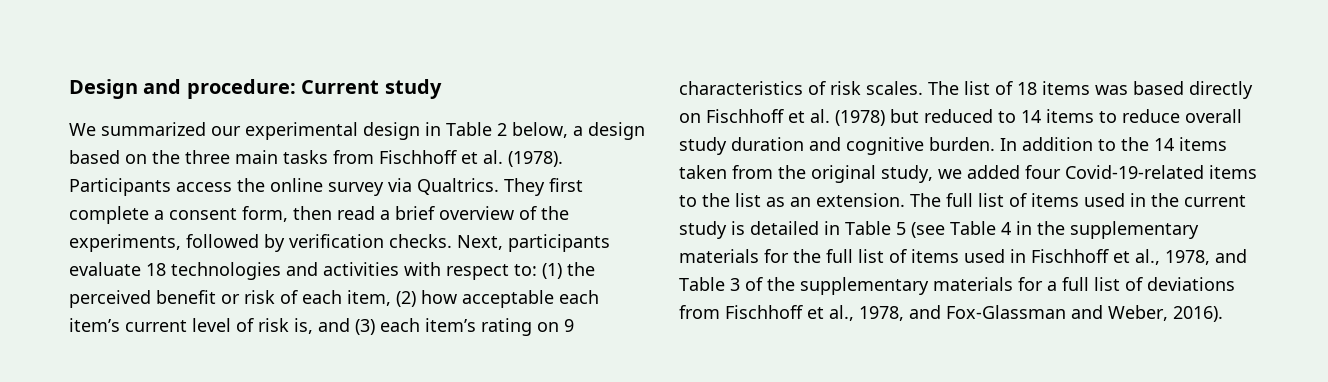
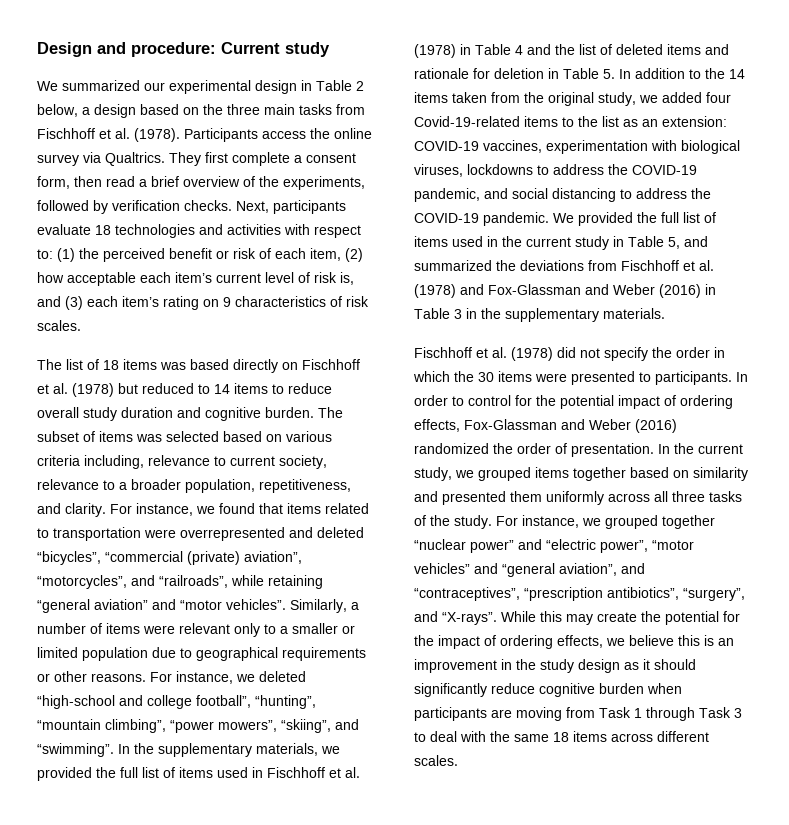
(923, 88) none -> (81, 325) //
(995, 144) none -> [318,407,343,418] [37,431,332,442] [37,455,327,469] [37,479,351,493] [37,503,369,517] [37,527,364,541] [37,551,302,565] [37,575,323,589] [37,599,359,613] [37,623,355,637] [37,647,366,661] [37,671,306,684] [37,695,316,709] [37,719,359,733] [37,743,340,757] [37,767,360,781] [414,44,729,58] [414,68,615,79] The subset of items was selected based on various criteria including, relevance to current society, relevance to a broader population, repetitiveness, and clarity. For instance, we found that items related to transportation were overrepresented and deleted “bicycles”, “commercial (private) aviation”, “motorcycles”, and “railroads”, while retaining “general aviation” and “motor vehicles”. Similarly, a number of items were relevant only to a smaller or limited population due to geographical requirements or other reasons. For instance, we deleted “high-school and college football”, “hunting”, “mountain climbing”, “power mowers”, “skiing”, and “swimming”. In the supplementary materials, we provided the full list of items used in Fischhoff et al. (1978) in Table 4 and the list of deleted items and rationale for deletion in Table 5.
[816,193,941,207] extension. The -> [662,116,727,127] [414,140,740,154] [414,164,697,177] [414,188,711,202] [414,212,657,226] extension: COVID-19 vaccines, experimentation with biological viruses, lockdowns to address the COVID-19 pandemic, and social distancing to address the COVID-19 pandemic. We provided the
[731,221,1199,239] [679,249,1247,265] [679,277,1143,295] is detailed in Table 5 (see Table 4 in the supplementary materials for the full list of items used in Fischhoff et al., 1978, and Table 3 of the supplementary materials for a full list of -> [613,236,708,249] [414,260,516,271] in Table 5, and summarized the
[829,305,904,321] al., 1978, -> [699,260,714,271] [414,284,456,298] al. (1978)
[1108,305,1223,322] Weber, 2016). -> [613,284,716,298] [414,308,665,322] [414,347,725,361] [413,371,748,385] [414,395,733,409] [414,419,677,433] [414,443,743,457] [414,467,748,481] [414,491,742,505] [414,515,715,529] [414,539,694,553] [414,563,645,577] [414,587,745,601] [414,611,740,625] [414,635,734,649] [414,659,696,673] [414,683,682,697] [414,707,742,721] [414,731,709,742] [414,755,458,766] Weber (2016) in Table 3 in the supplementary materials. // Fischhoff et al. (1978) did not specify the order in which the 30 items were presented to participants. In order to control for the potential impact of ordering effects, Fox-Glassman and Weber (2016) randomized the order of presentation. In the current study, we grouped items together based on similarity and presented them uniformly across all three tasks of the study. For instance, we grouped together “nuclear power” and “electric power”, “motor vehicles” and “general aviation”, and “contraceptives”, “prescription antibiotics”, “surgery”, and “X-rays”. While this may create the potential for the impact of ordering effects, we believe this is an improvement in the study design as it should significantly reduce cognitive burden when participants are moving from Task 1 through Task 3 to deal with the same 18 items across different scales.

